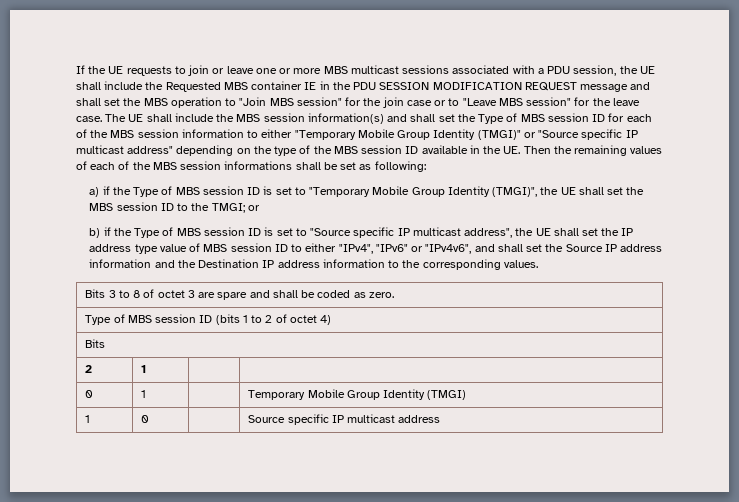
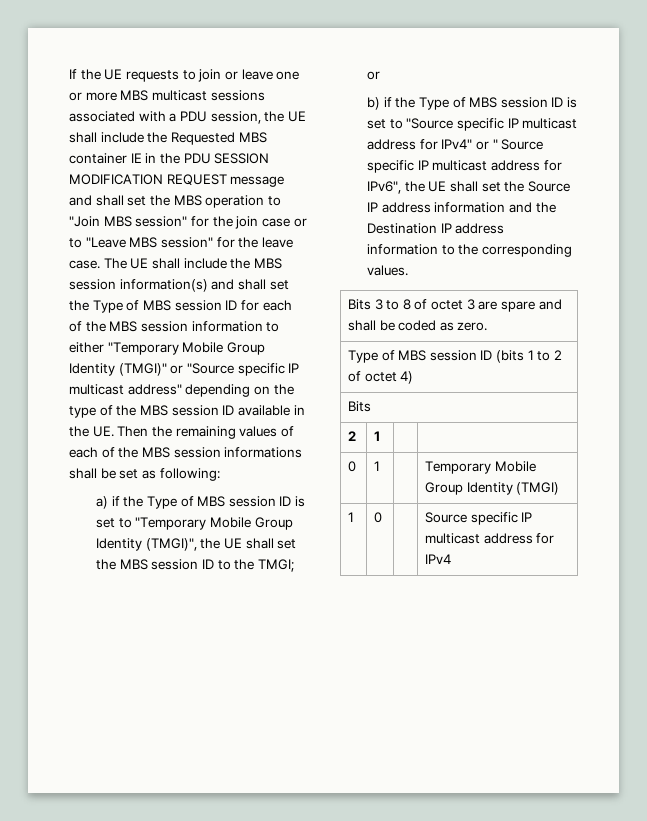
[464,228,634,238] [89,243,564,254] address", the UE shall set the IP address type value of MBS session ID to either "IPv4", "IPv6" or "IPv4v6", and shall set the -> [366,139,544,150] [366,160,562,173] [366,181,525,194] address for IPv4" or " Source specific IP multicast address for IPv6", the UE shall set the
(441, 419) none -> [536,533,555,544] [424,554,451,564] for IPv4

